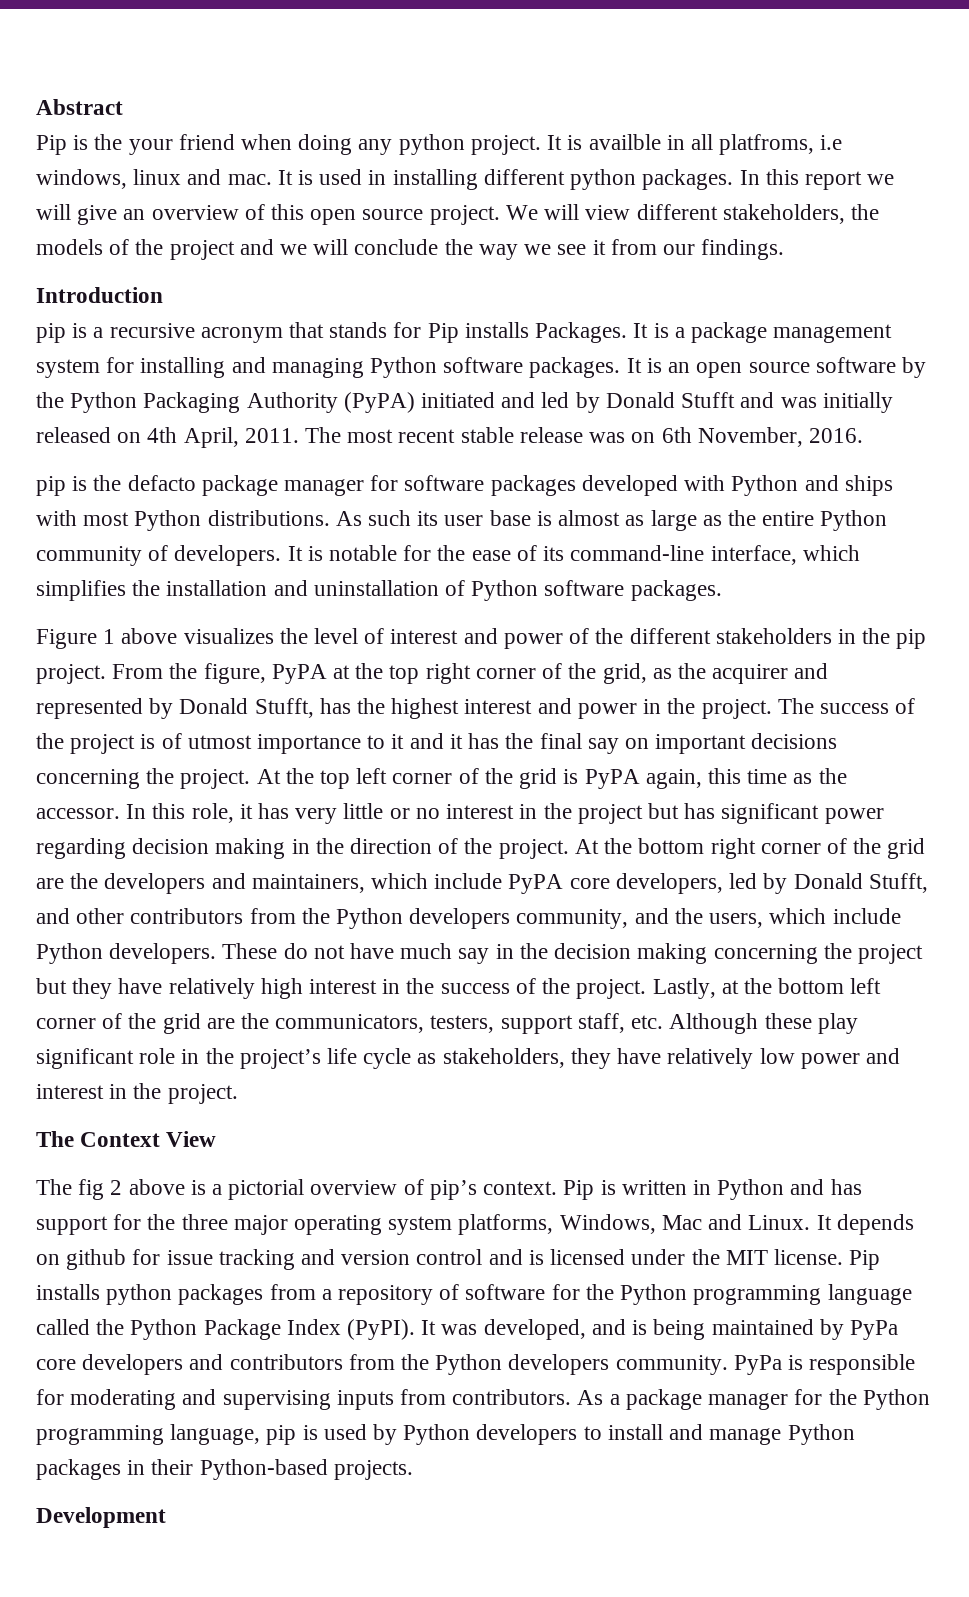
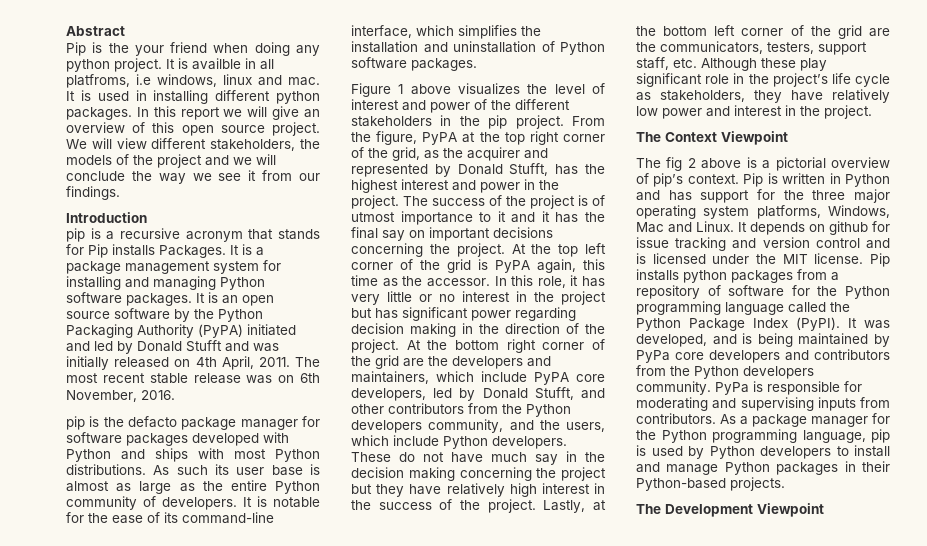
[166,1131,217,1147] View -> [721,131,788,145] Viewpoint
[36,1507,166,1528] Development -> [636,503,824,517] The Development Viewpoint

